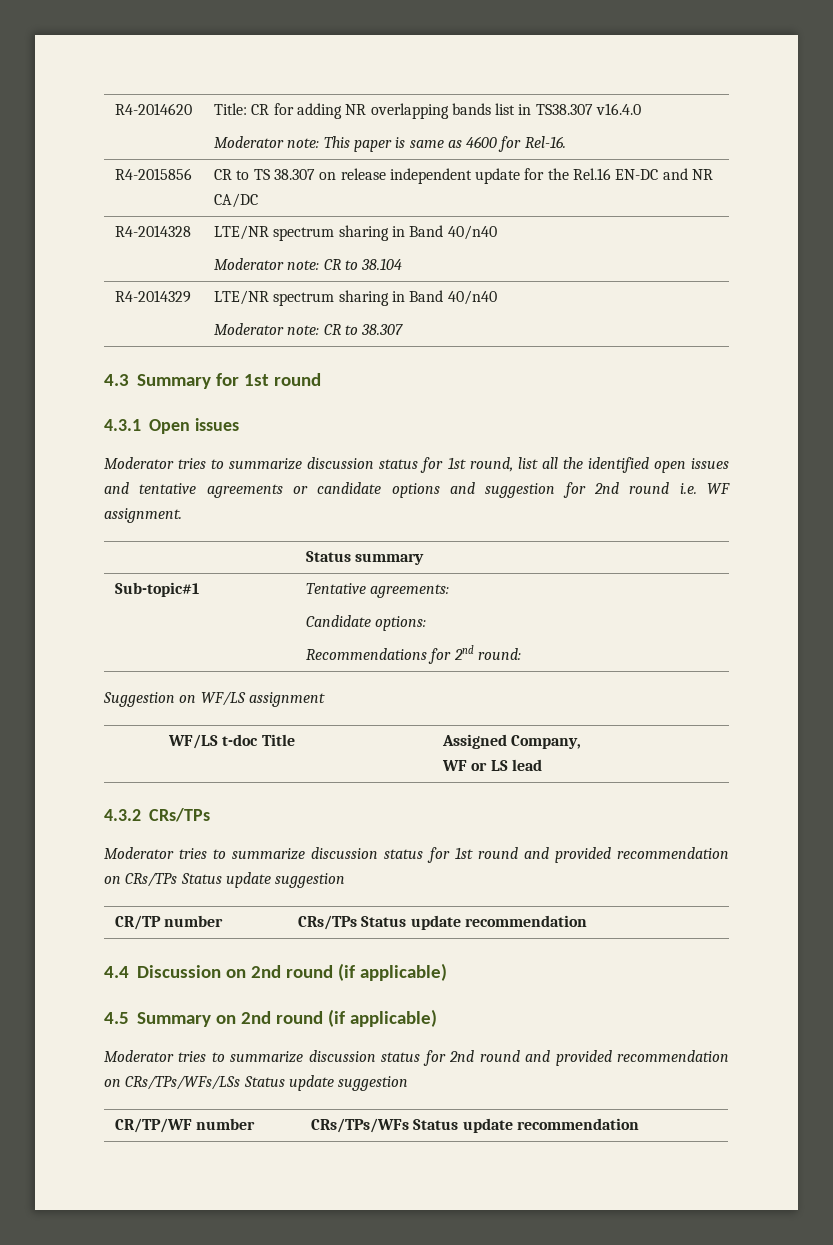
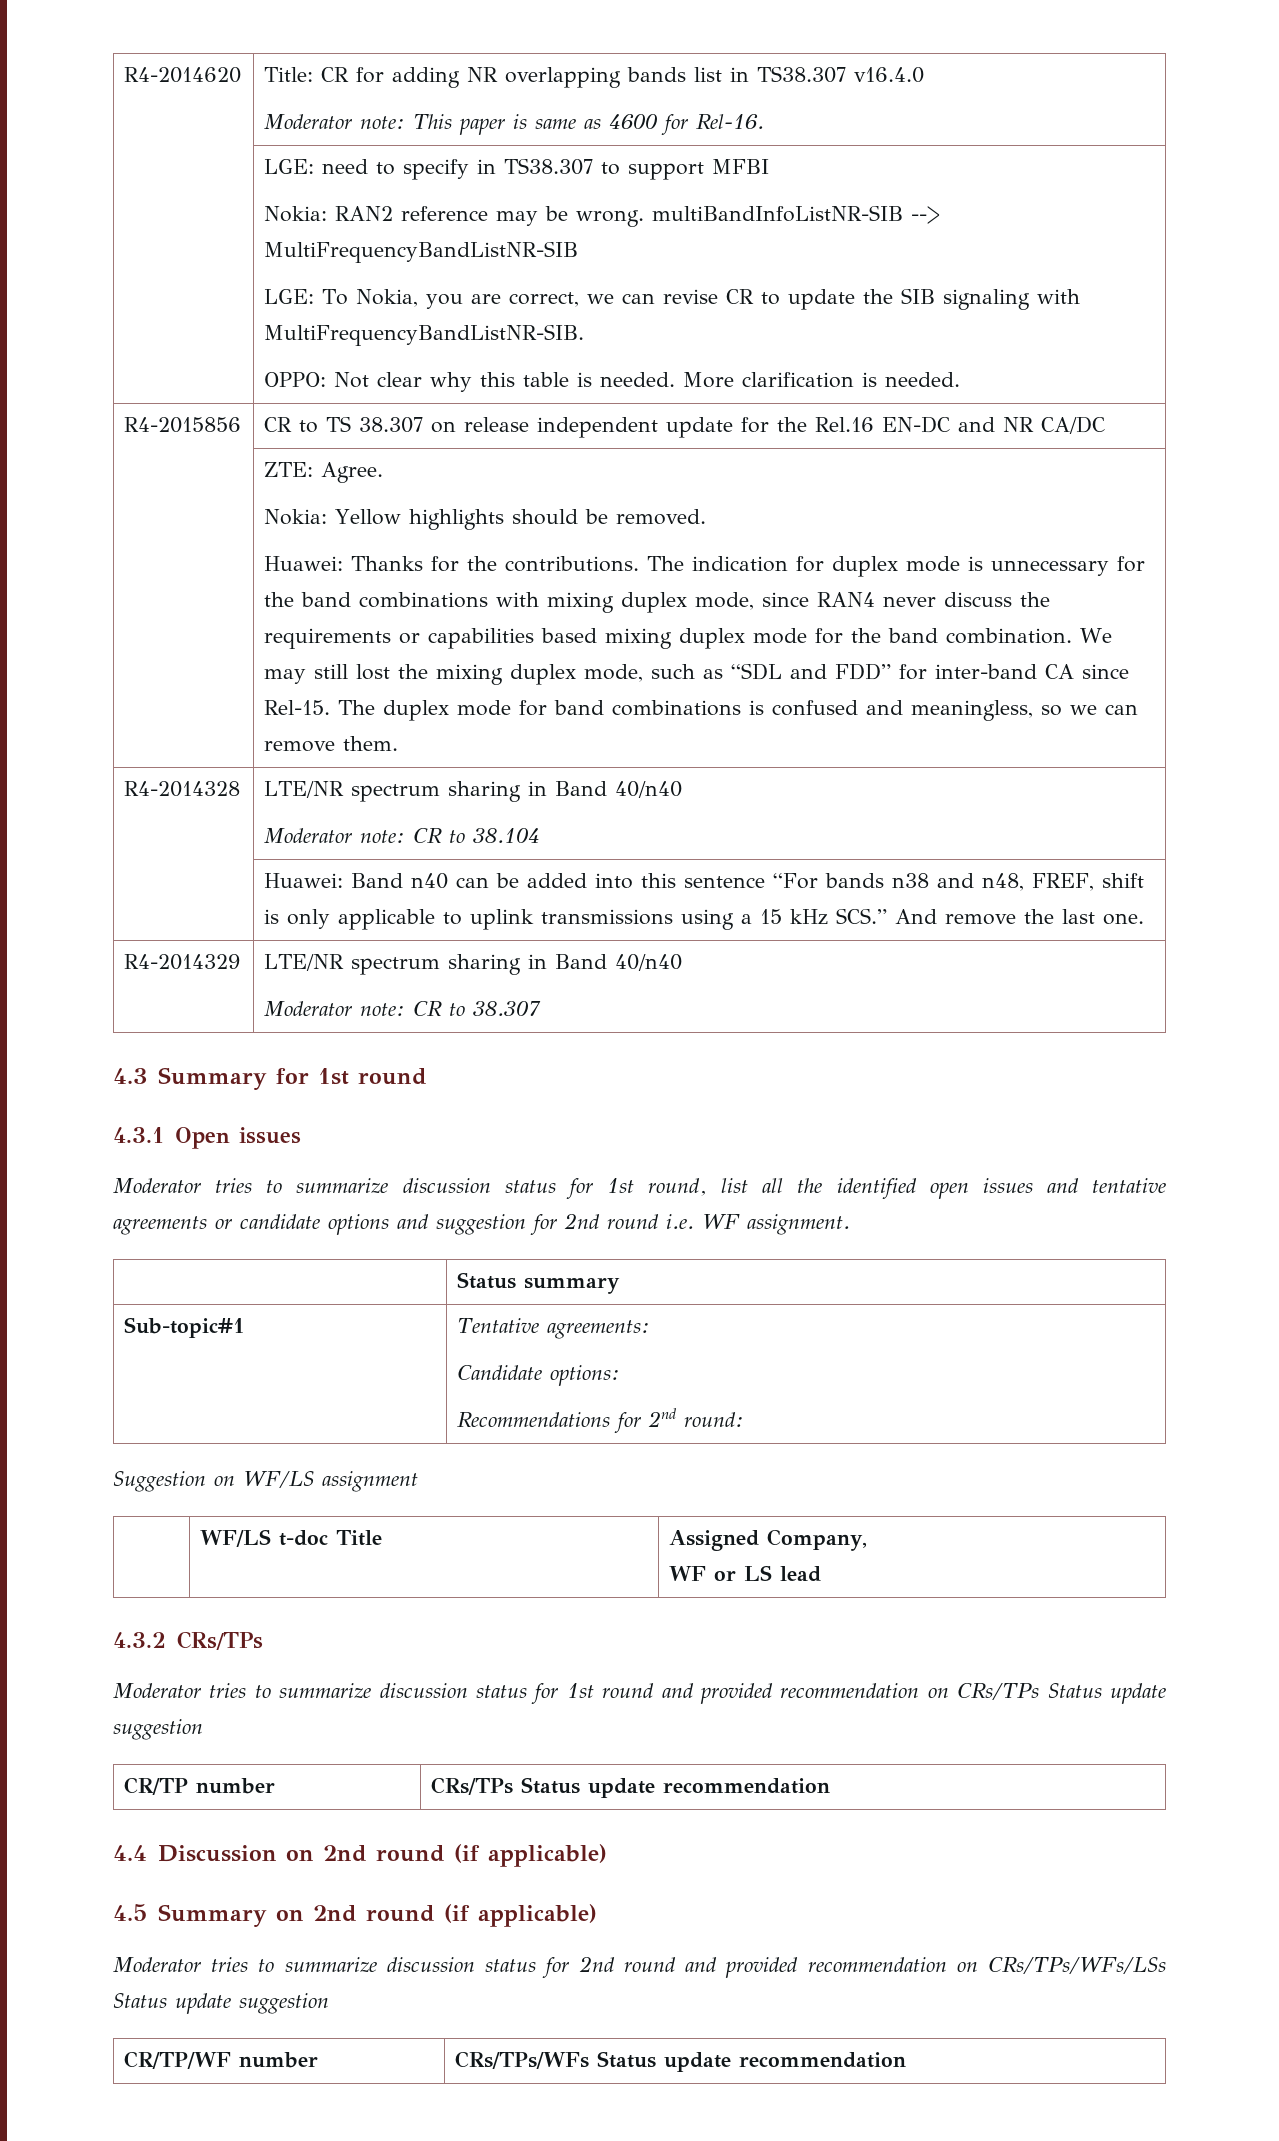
(566, 142) none -> [264,158,770,180] [264,205,941,227] [264,241,579,263] [264,288,1081,310] [264,324,585,346] [264,372,961,392] // | LGE: need to specify in TS38.307 to support MFBI // Nokia: RAN2 reference may be wrong. multiBandInfoListNR-SIB --> MultiFrequencyBandListNR-SIB // LGE: To Nokia, you are correct, we can revise CR to update the SIB signaling with MultiFrequencyBandListNR-SIB. // OPPO: Not clear why this table is needed. More clarification is needed.
(258, 200) none -> [264,462,384,483] [264,509,707,530] [264,556,1146,577] [264,592,1051,613] [264,628,1113,649] [264,663,1130,685] [264,700,1139,721] [264,736,399,752] // | ZTE: Agree. // Nokia: Yellow highlights should be removed. // Huawei: Thanks for the contributions. The indication for duplex mode is unnecessary for the band combinations with mixing duplex mode, since RAN4 never discuss the requirements or capabilities based mixing duplex mode for the band combination. We may still lost the mixing duplex mode, such as “SDL and FDD” for inter-band CA since Rel-15. The duplex mode for band combinations is confused and meaningless, so we can remove them.
(403, 264) none -> [264,873,1145,891] [264,908,1145,930] // | Huawei: Band n40 can be added into this sentence “For bands n38 and n48, FREF, shift is only applicable to uplink transmissions using a 15 kHz SCS.” And remove the last one.

